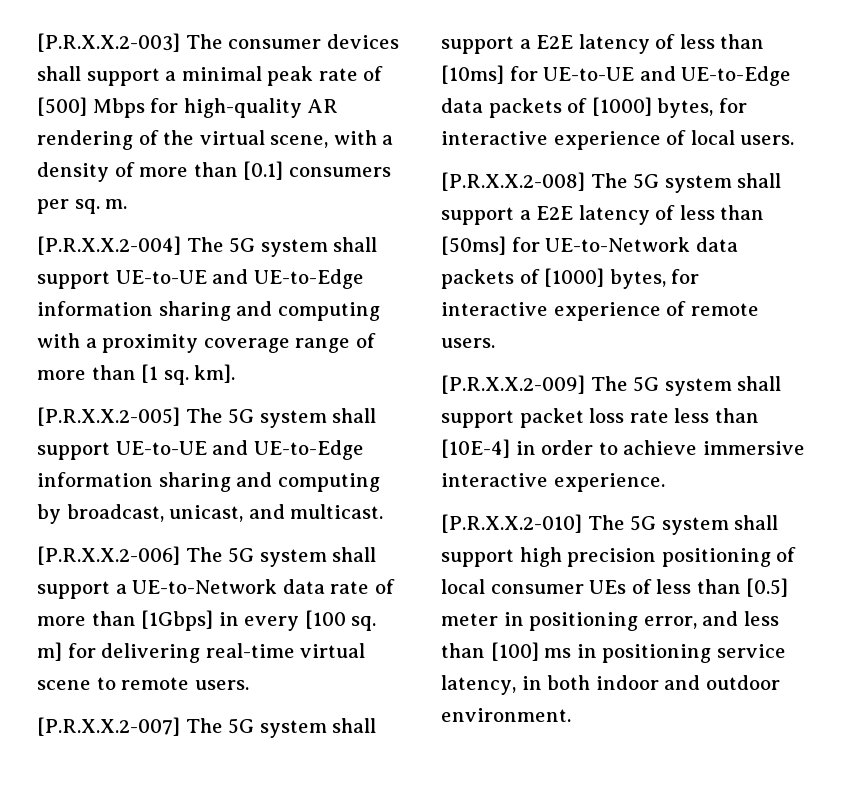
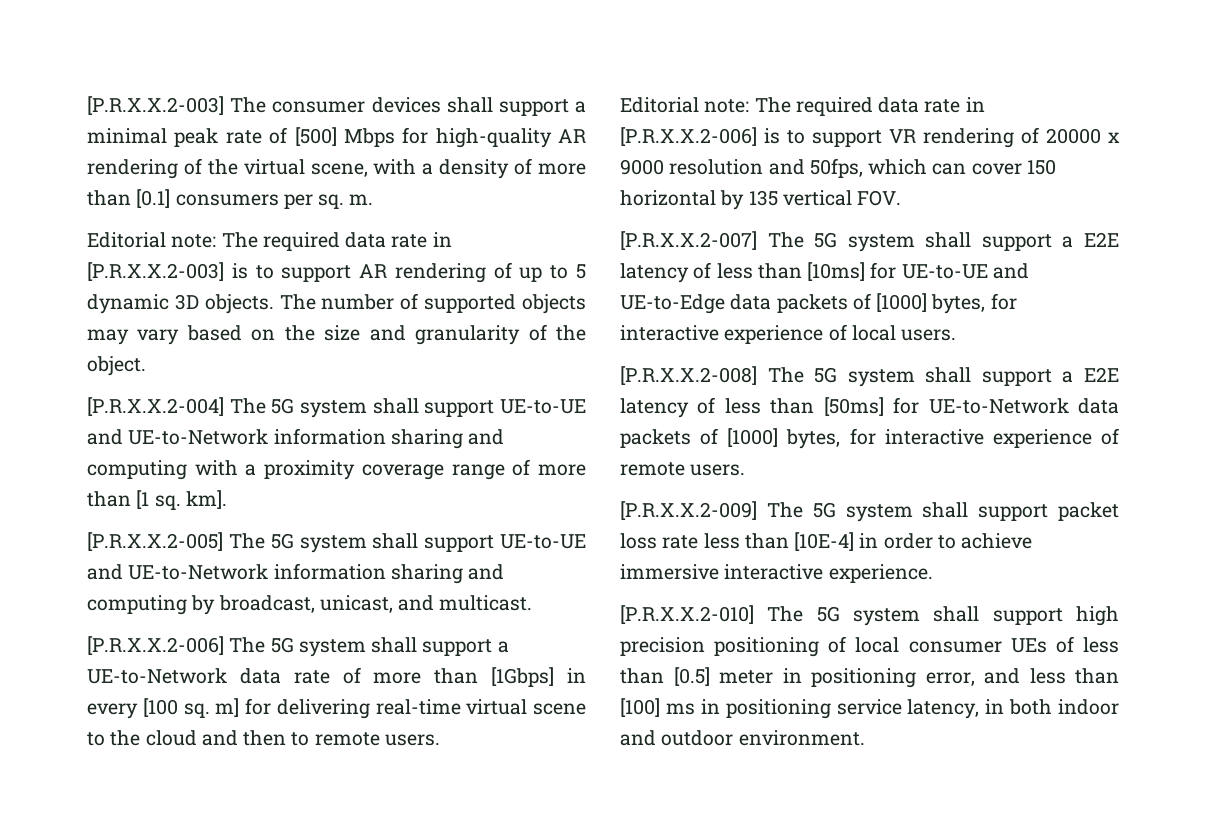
(128, 204) none -> [87,232,452,251] [87,262,586,283] [87,293,586,314] [87,324,587,345] [87,356,146,376] // Editorial note: The required data rate in [P.R.X.X.2-003] is to support AR rendering of up to 5 dynamic 3D objects. The number of supported objects may vary based on the size and granularity of the object.
[253,269,364,289] UE-to-Edge -> [128,429,269,445] UE-to-Network
[253,440,364,460] UE-to-Edge -> [128,564,269,580] UE-to-Network
[121,677,249,690] remote users. -> [110,730,440,746] [620,97,985,116] [620,127,1120,148] [620,158,1056,178] [620,190,902,210] the cloud and then to remote users. // Editorial note: The required data rate in [P.R.X.X.2-006] is to support VR rendering of 20000 x 9000 resolution and 50fps, which can cover 150 horizontal by 135 vertical FOV.

